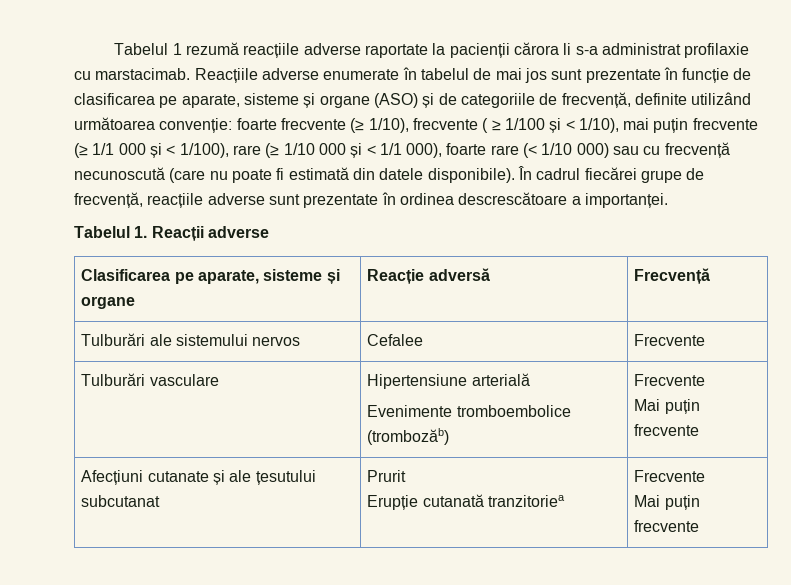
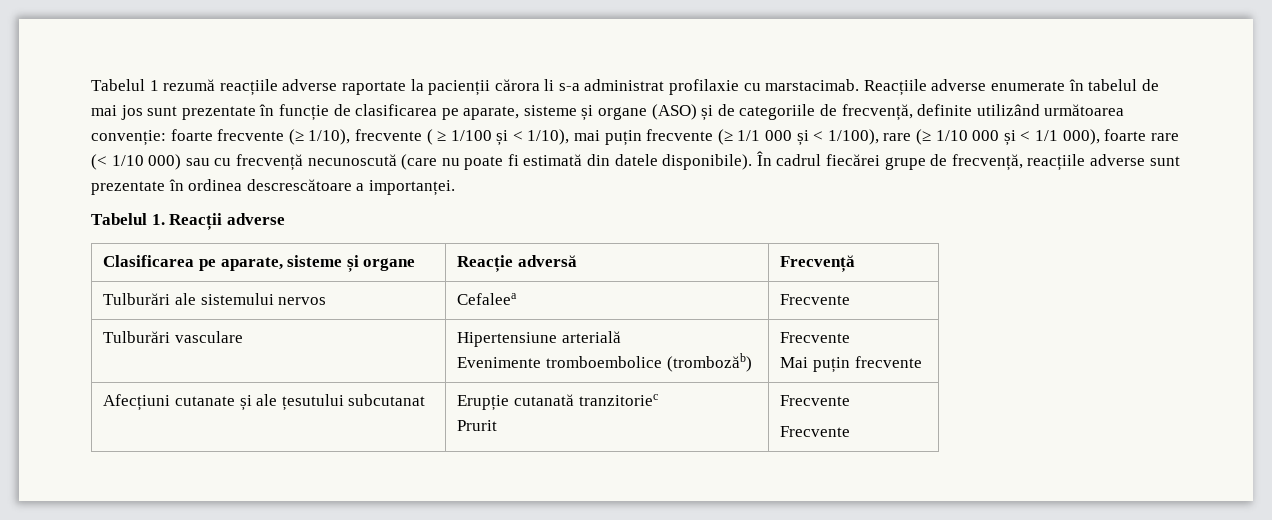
[367,334,424,346] Cefalee -> [457,293,518,305] Cefaleea
[367,470,407,482] Prurit // -> (426, 400) none
[487,495,565,507] [634,470,706,482] [634,495,700,510] [634,520,700,532] tranzitoriea | Frecvente // Mai puțin frecvente -> [578,394,658,406] [457,420,498,431] [780,395,851,406] [780,426,851,437] tranzitoriec // Prurit | Frecvente // Frecvente

